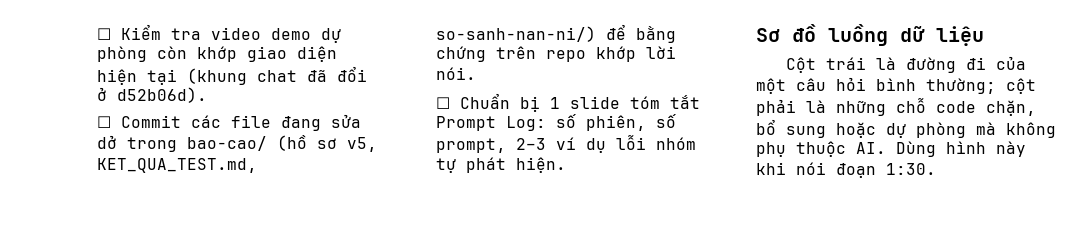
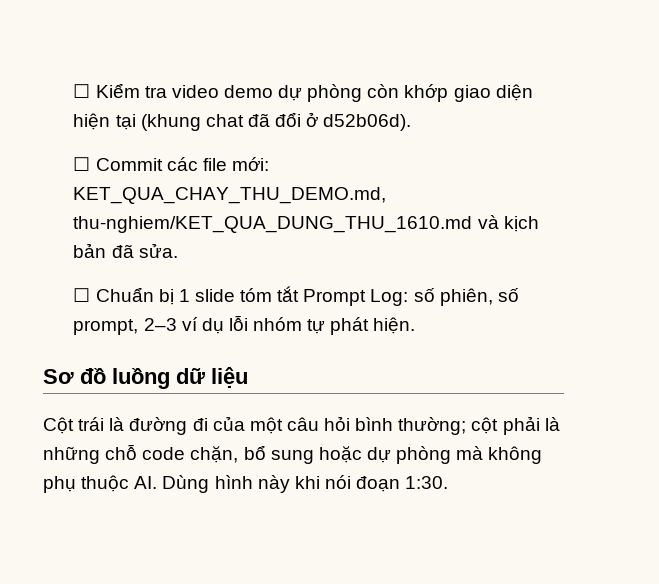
[280,114,361,131] [96,135,377,152] [96,158,257,173] [435,24,676,43] [435,46,676,62] [435,67,476,80] đang sửa dở trong bao-cao/ (hồ sơ v5, KET_QUA_TEST.md, so-sanh-nan-ni/) để bằng chứng trên repo khớp lời nói. -> [231,157,269,171] [73,187,387,204] [73,215,539,233] [73,243,178,258] mới: KET_QUA_CHAY_THU_DEMO.md, thu-nghiem/KET_QUA_DUNG_THU_1610.md và kịch bản đã sửa.

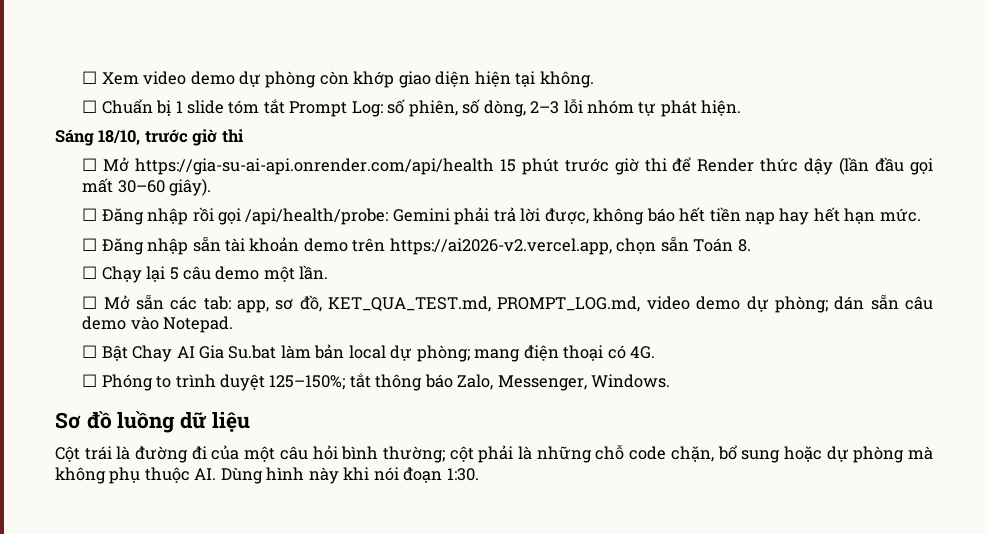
[73,83,167,98] ☐ Kiểm tra -> [82,71,139,85] ☐ Xem
[140,112,412,131] [73,157,269,171] [73,187,387,204] [73,215,539,233] [73,243,178,258] (khung chat đã đổi ở d52b06d). // ☐ Commit các file mới: KET_QUA_CHAY_THU_DEMO.md, thu-nghiem/KET_QUA_DUNG_THU_1610.md và kịch bản đã sửa. -> [539,71,594,88] không.
[73,317,224,335] prompt, 2–3 ví dụ -> [483,100,560,117] dòng, 2–3
(416, 325) none -> [55,129,244,146] [82,157,933,175] [82,178,212,196] [82,207,921,225] [82,236,751,255] [82,265,329,283] [82,294,934,313] [82,316,234,333] [82,344,655,362] [82,373,671,391] // Sáng 18/10, trước giờ thi // ☐ Mở https://gia-su-ai-api.onrender.com/api/health 15 phút trước giờ thi để Render thức dậy (lần đầu gọi mất 30–60 giây). // ☐ Đăng nhập rồi gọi /api/health/probe: Gemini phải trả lời được, không báo hết tiền nạp hay hết hạn mức. // ☐ Đăng nhập sẵn tài khoản demo trên https://ai2026-v2.vercel.app, chọn sẵn Toán 8. // ☐ Chạy lại 5 câu demo một lần. // ☐ Mở sẵn các tab: app, sơ đồ, KET_QUA_TEST.md, PROMPT_LOG.md, video demo dự phòng; dán sẵn câu demo vào Notepad. // ☐ Bật Chay AI Gia Su.bat làm bản local dự phòng; mang điện thoại có 4G. // ☐ Phóng to trình duyệt 125–150%; tắt thông báo Zalo, Messenger, Windows.

